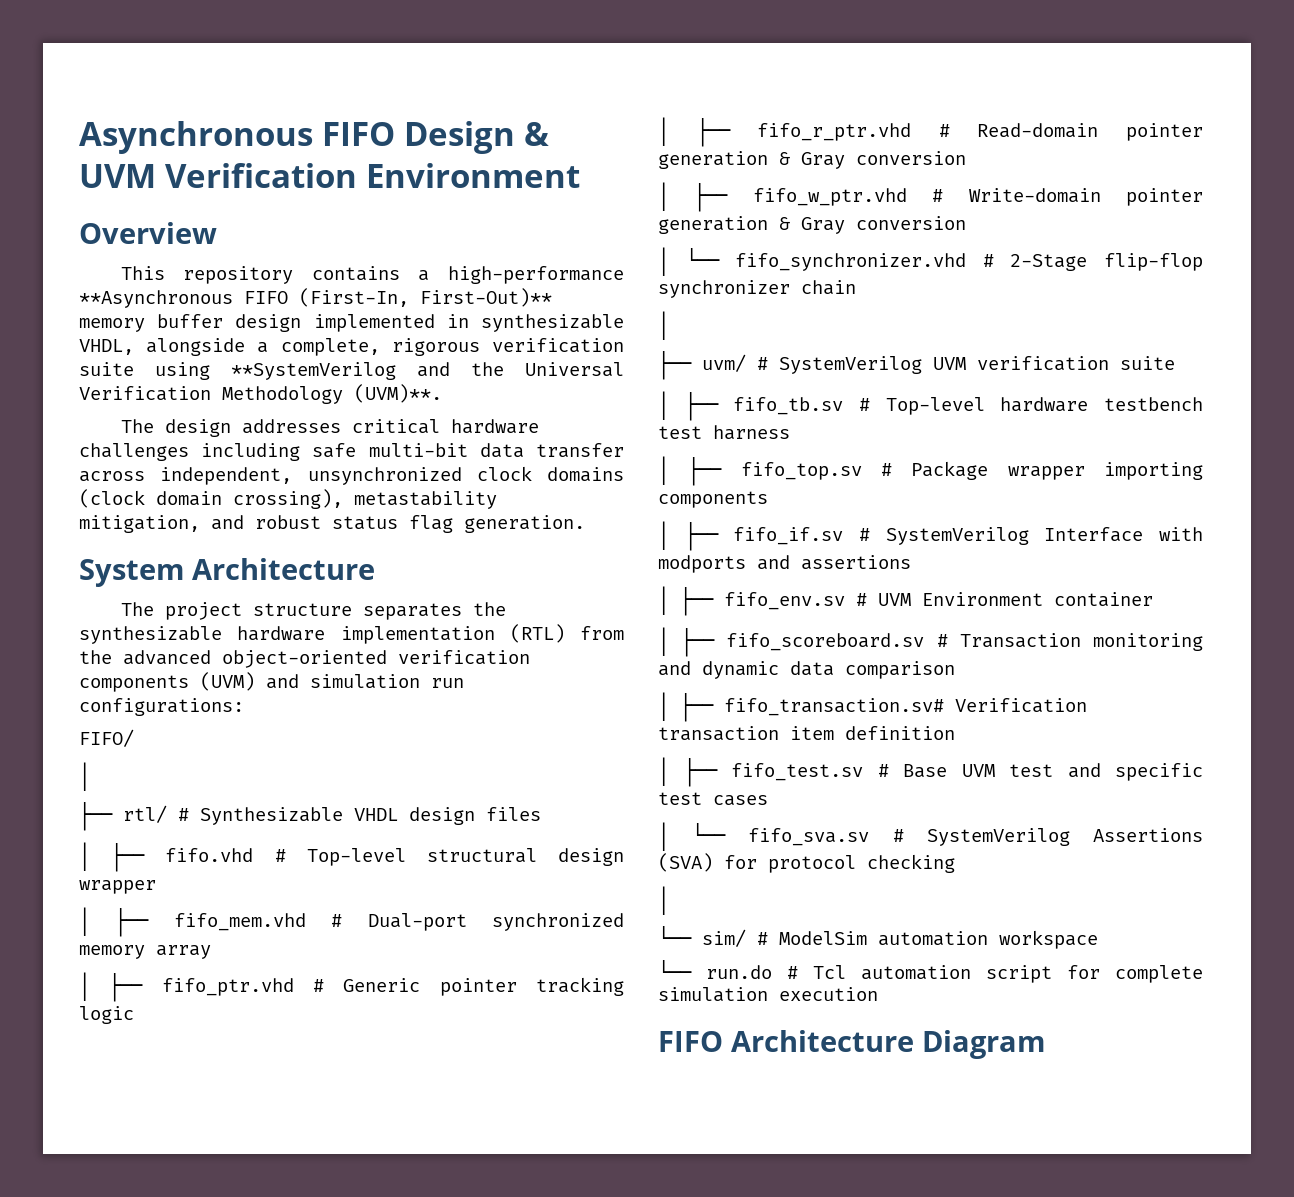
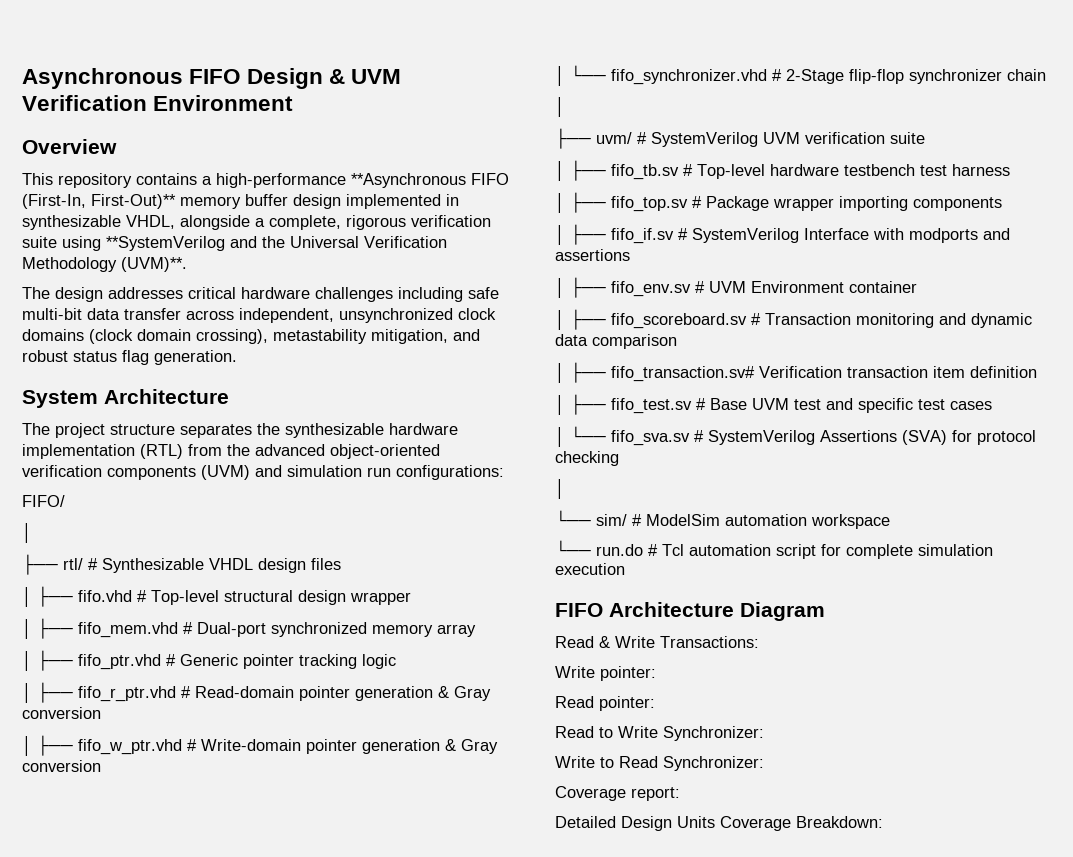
(1045, 1044) none -> [555,636,759,648] [555,666,656,681] [555,696,655,711] [555,726,764,741] [555,756,764,771] [555,786,680,801] [555,816,883,831] // Read & Write Transactions: // Write pointer: // Read pointer: // Read to Write Synchronizer: // Write to Read Synchronizer: // Coverage report: // Detailed Design Units Coverage Breakdown:

